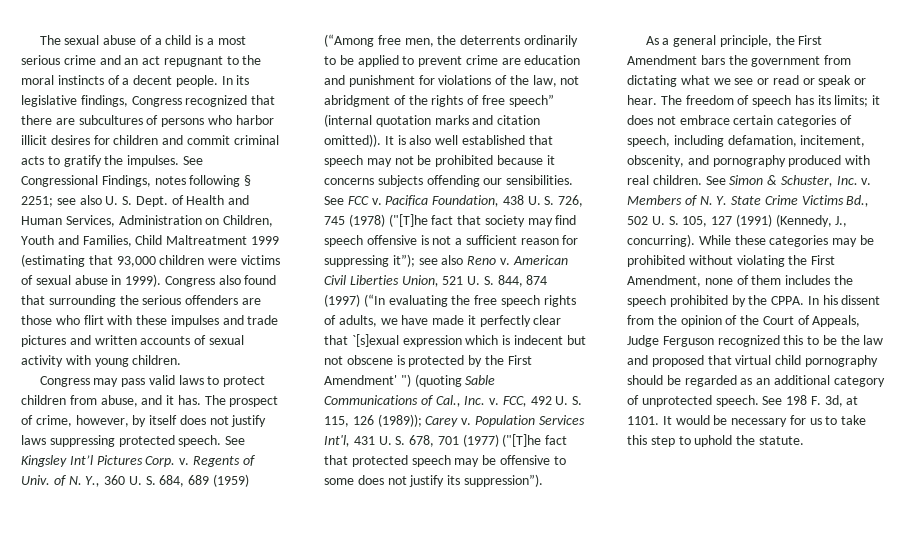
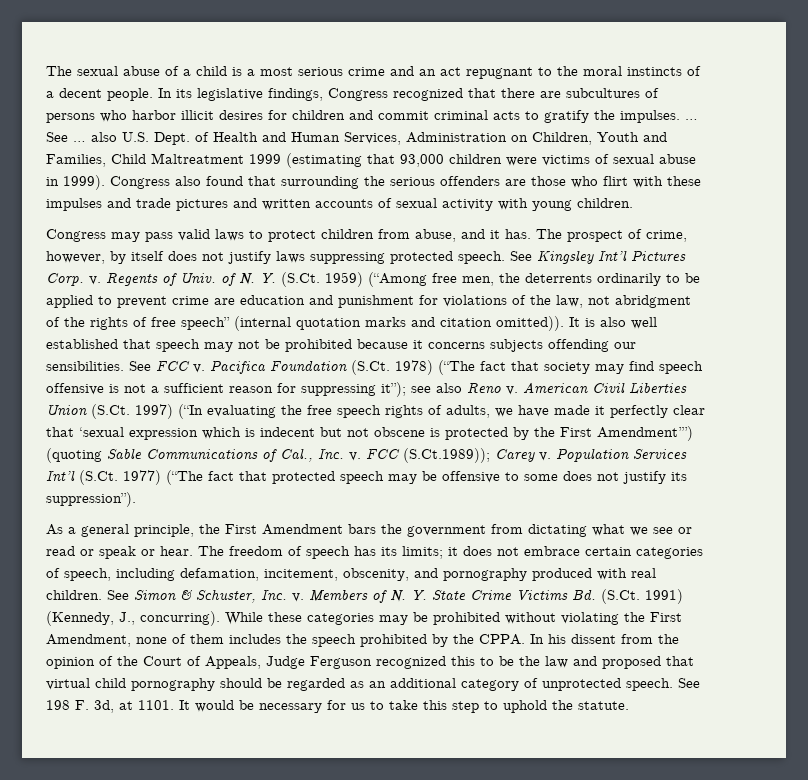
[182,156,203,165] [21,175,252,187] [21,195,133,207] See Congressional Findings, notes following § 2251; see also U. S. -> [685,119,698,120] [46,132,149,142] … See … also U.S.
[85,474,250,487] Y., 360 U. S. 684, 689 (1959) -> [260,272,363,287] Y. (S.Ct. 1959)
[432,195,584,207] [324,214,428,227] Foundation, 438 U. S. 726, 745 (1978) ("[T]he -> [270,360,475,375] Foundation (S.Ct. 1978) (“The
[401,275,548,287] [324,294,360,307] Union, 521 U. S. 844, 874 (1997) -> [46,404,173,419] Union (S.Ct. 1997)
[351,334,399,347] `[s]exual -> [79,427,124,437] ‘sexual
[324,374,411,387] Amendment' ") -> [597,426,693,441] Amendment’”)
[502,396,583,407] [324,414,585,427] [324,434,542,447] FCC, 492 U. S. 115, 126 (1989)); Carey v. Population Services Int'l, 431 U. S. 678, 701 (1977) ("[T]he -> [366,448,687,463] [46,470,203,485] FCC (S.Ct.1989)); Carey v. Population Services Int’l (S.Ct. 1977) (“The
[846,195,870,207] [627,214,772,227] Bd., 502 U. S. 105, 127 (1991) -> [572,589,683,604] Bd. (S.Ct. 1991)

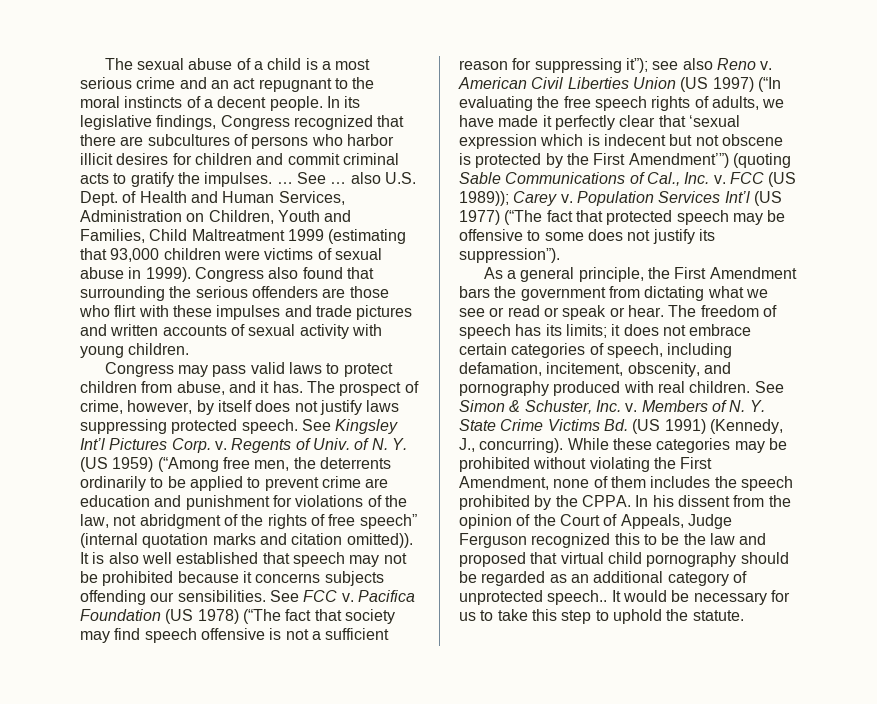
[281,272,320,287] (S.Ct. -> [80,457,108,472] (US
[351,360,390,375] (S.Ct. -> [165,609,194,624] (US
[91,404,130,419] (S.Ct. -> [680,77,709,92] (US
[403,448,490,463] (S.Ct.1989)); -> [768,172,797,187] [459,191,509,206] (US 1989));
[79,470,118,485] (S.Ct. -> [753,191,782,206] (US
[601,589,640,604] (S.Ct. -> [632,419,661,434] (US
[626,678,700,691] [46,700,174,713] speech. See 198 F. 3d, at 1101. -> [547,590,608,605] speech..

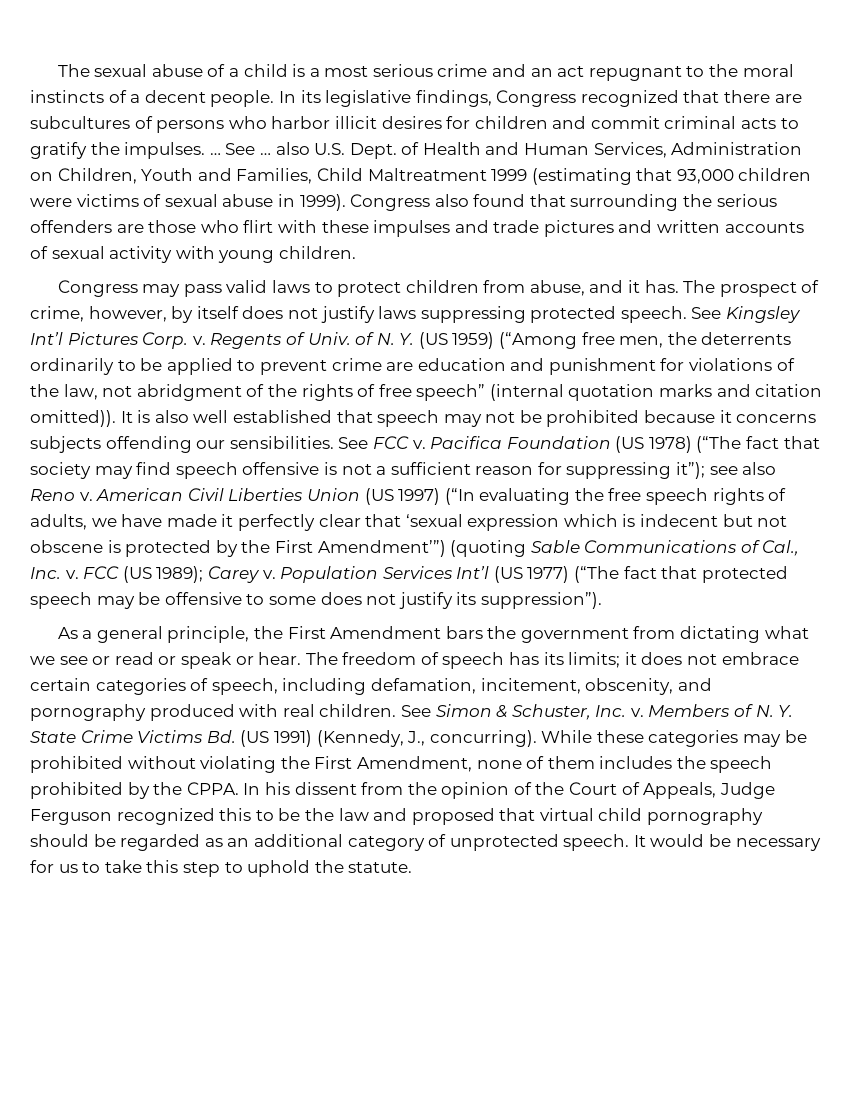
[459,191,509,206] 1989)); -> [156,566,204,583] 1989);
[547,590,608,605] speech.. -> [563,834,630,851] speech.

